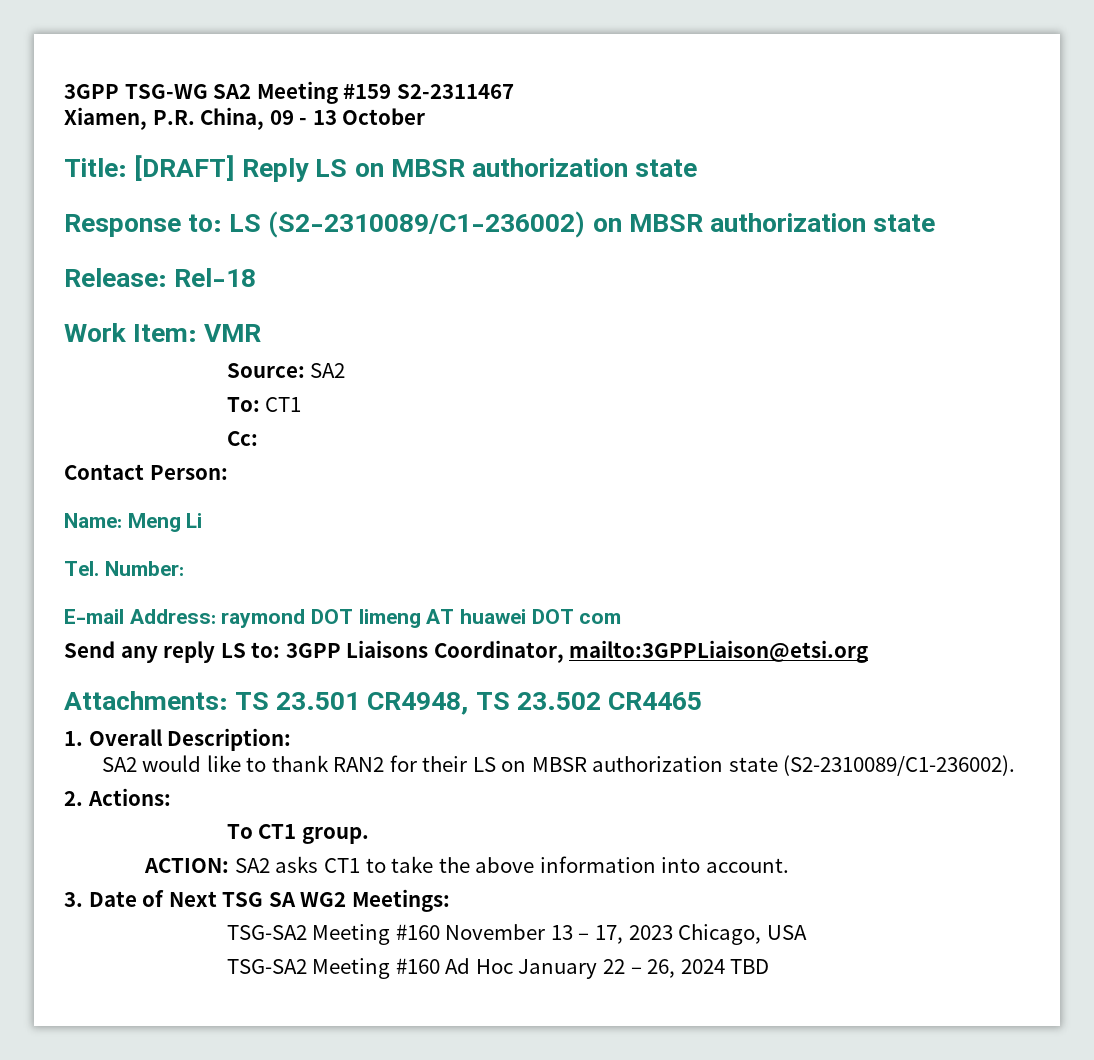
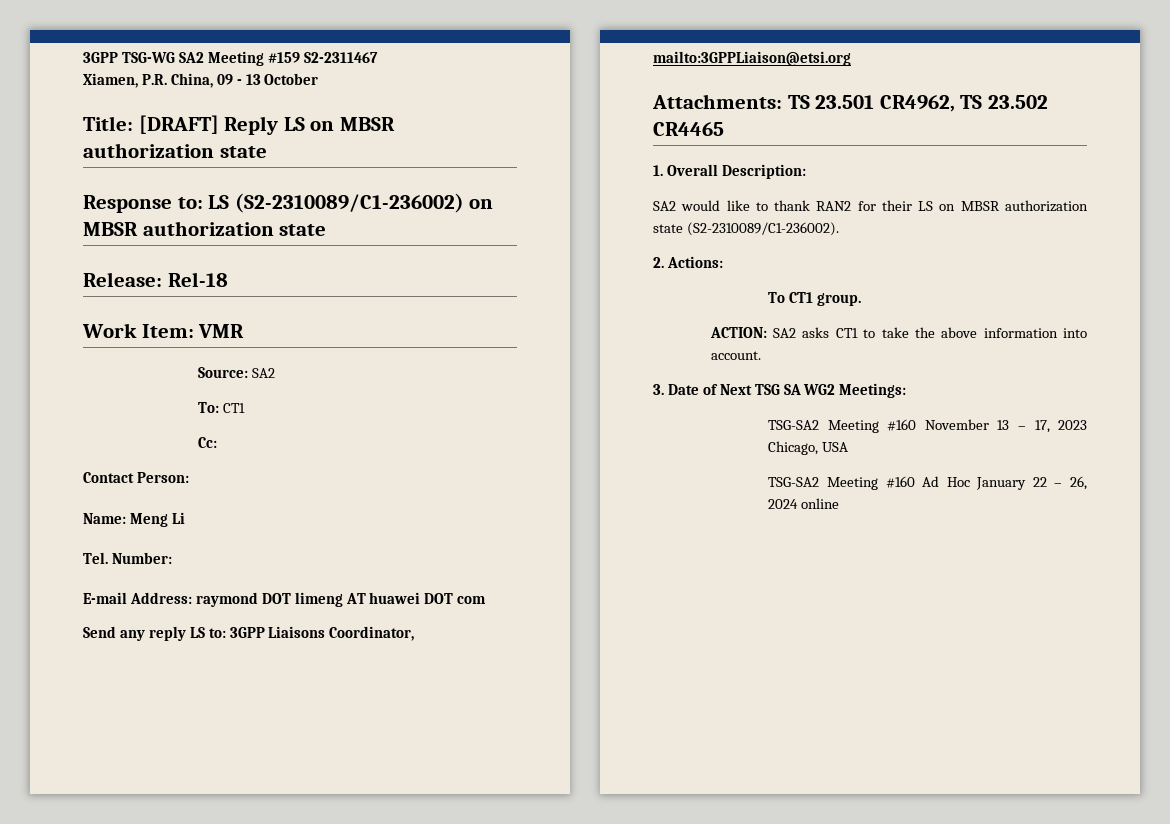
[367,692,469,715] CR4948, -> [879,95,955,112] CR4962,
[730,959,770,974] TBD -> [801,498,840,509] online

